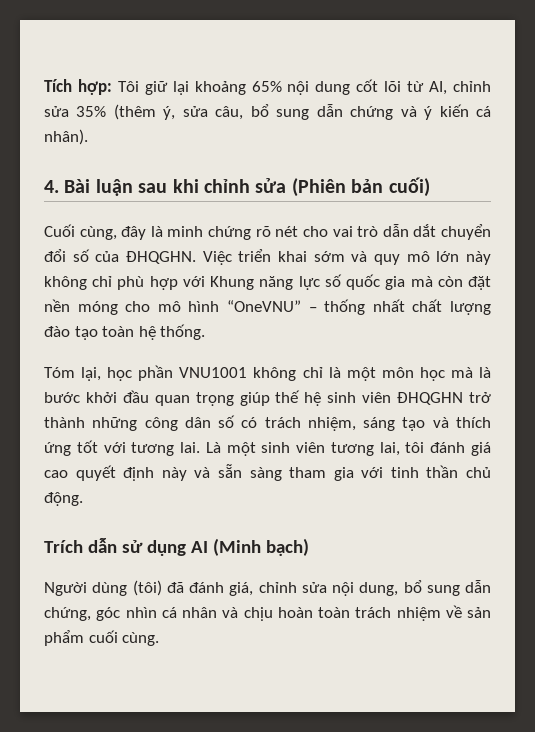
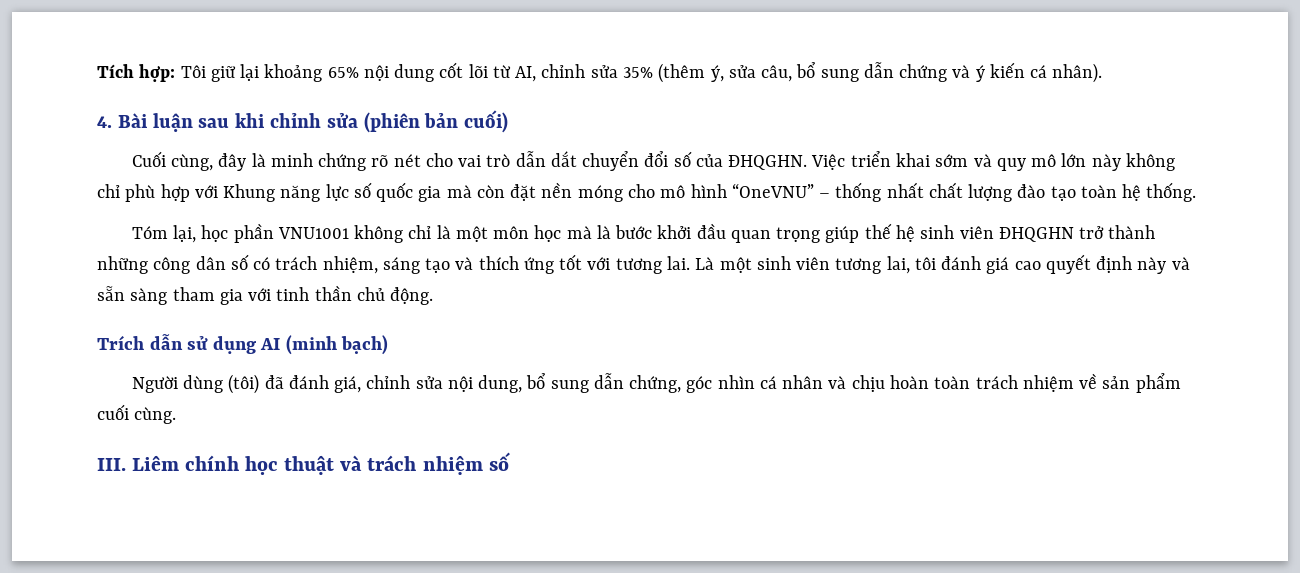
[291,178,346,197] (Phiên -> [363,112,420,133] (phiên
[212,538,261,556] (Minh -> [285,335,337,355] (minh
(160, 639) none -> [97,452,510,475] // III. Liêm chính học thuật và trách nhiệm số

